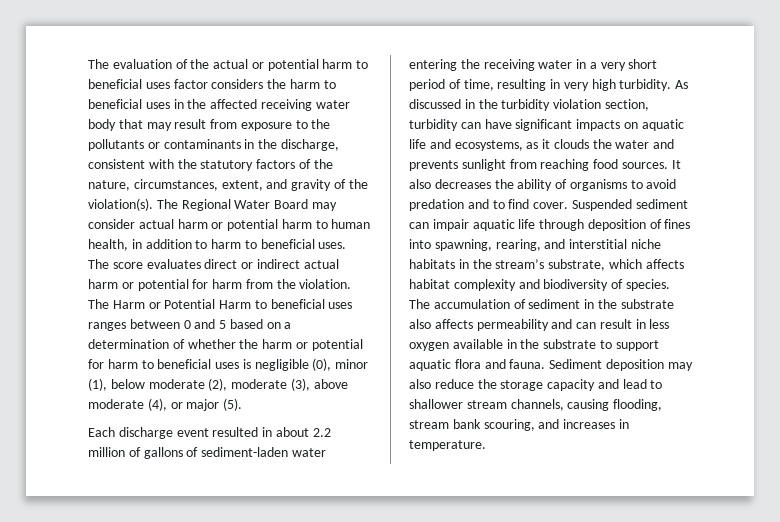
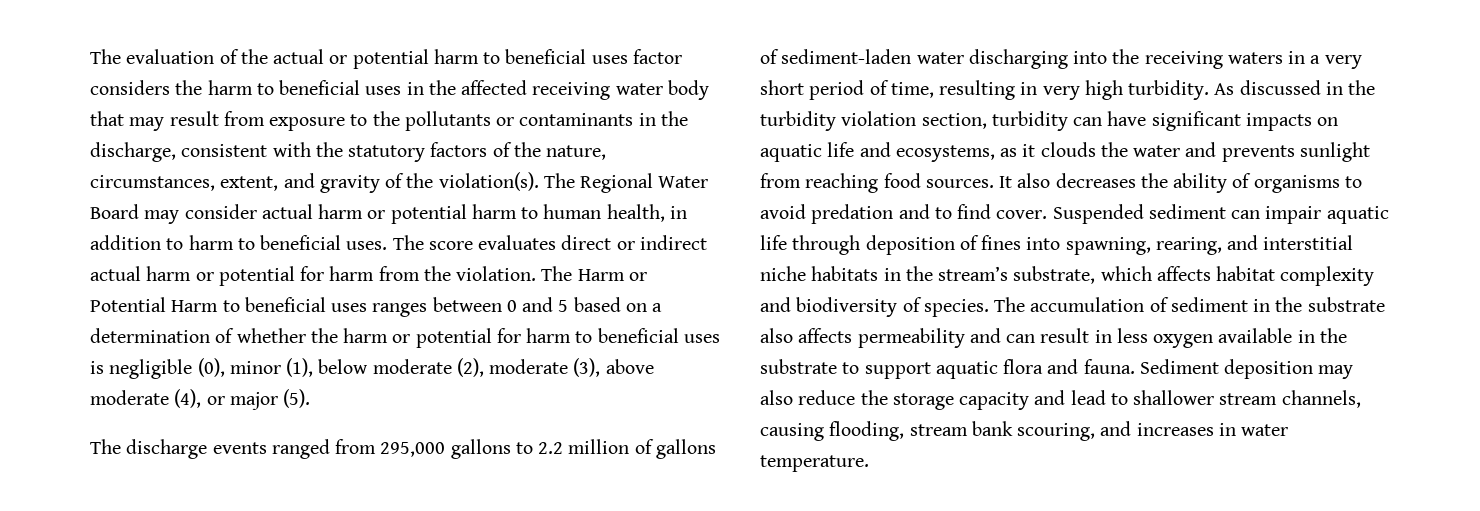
[88,427,309,439] Each discharge event resulted in about -> [90,439,533,459] The discharge events ranged from 295,000 gallons to
[409,59,457,71] entering -> [968,49,1108,69] discharging into
[538,60,573,69] water -> [1227,52,1283,64] waters
(629, 424) none -> [1241,424,1289,436] water

